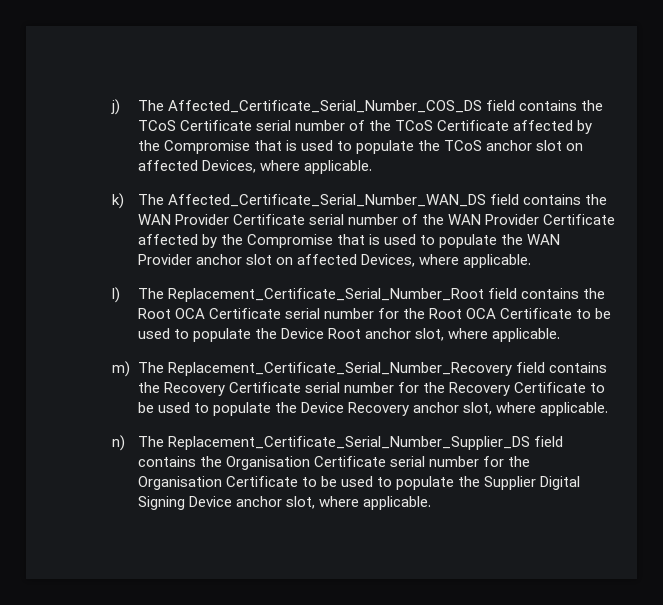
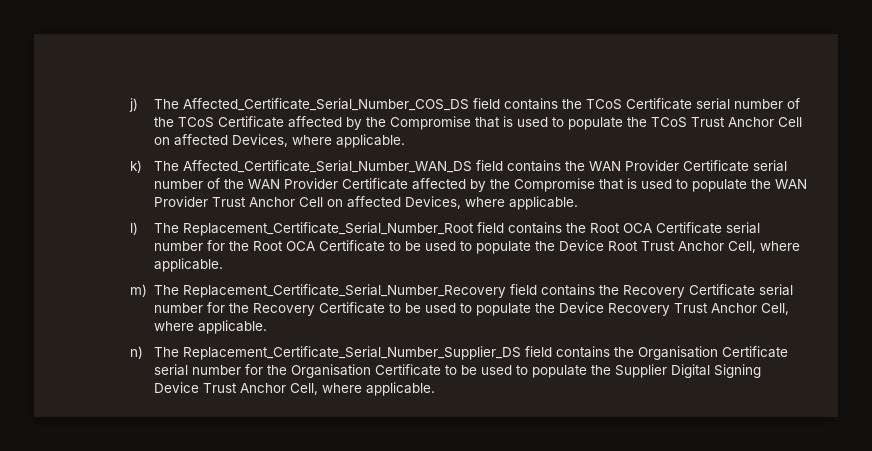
[485,140,563,151] anchor slot -> [691,117,803,127] Trust Anchor Cell
[195,254,272,265] anchor slot -> [212,197,324,207] Trust Anchor Cell
[364,328,444,341] anchor slot, -> [641,241,757,253] Trust Anchor Cell,
[413,402,493,415] anchor slot, -> [674,303,790,315] Trust Anchor Cell,
[235,496,315,509] anchor slot, -> [203,383,319,395] Trust Anchor Cell,

